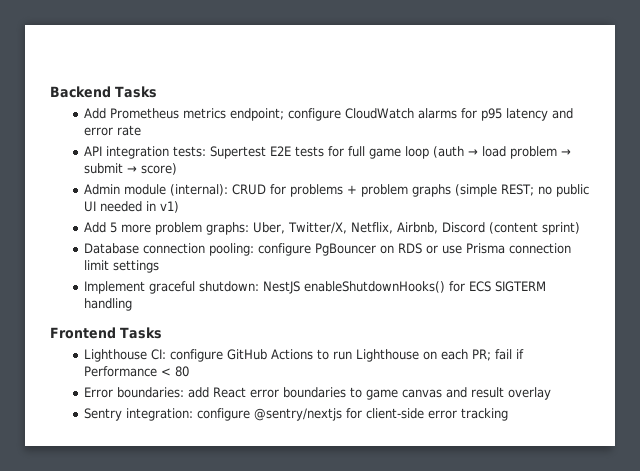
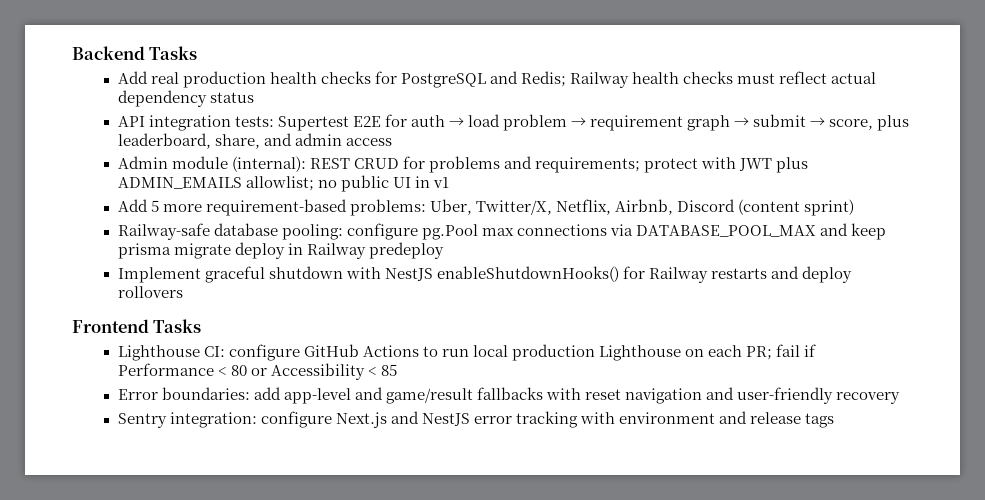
[110,108,574,121] [84,125,142,136] Prometheus metrics endpoint; configure CloudWatch alarms for p95 latency and error rate -> [150,71,877,88] [117,90,254,107] real production health checks for PostgreSQL and Redis; Railway health checks must reflect actual dependency status
[295,146,572,159] [84,163,178,175] tests for full game loop (auth → load problem → submit → score) -> [384,114,910,131] [117,133,392,149] for auth → load problem → requirement graph → submit → score, plus leaderboard, share, and admin access
(229, 190) none -> [309,158,350,169] REST
[347,184,590,197] [84,201,180,213] + problem graphs (simple REST; no public UI needed in v1) -> [503,156,809,173] [117,175,449,192] and requirements; protect with JWT plus ADMIN_EMAILS allowlist; no public UI in v1
[155,222,250,235] problem graphs: -> [205,199,426,216] requirement-based problems:
[84,243,572,256] [84,260,160,273] Database connection pooling: configure PgBouncer on RDS or use Prisma connection limit settings -> [117,223,887,240] [117,242,444,259] Railway-safe database pooling: configure pg.Pool max connections via DATABASE_POOL_MAX and keep prisma migrate deploy in Railway predeploy
[199,281,260,292] shutdown: -> [268,266,381,279] shutdown with
[469,281,547,292] [84,298,133,311] ECS SIGTERM handling -> [648,266,853,283] [117,286,183,298] Railway restarts and deploy rollovers
(353, 355) none -> [472,344,595,361] local production
(190, 371) none -> [250,363,397,380] or Accessibility < 85
[213,387,552,400] [84,408,509,421] React error boundaries to game canvas and result overlay // Sentry integration: configure @sentry/nextjs for client-side error tracking -> [283,387,901,404] [117,411,835,428] app-level and game/result fallbacks with reset navigation and user-friendly recovery // Sentry integration: configure Next.js and NestJS error tracking with environment and release tags

